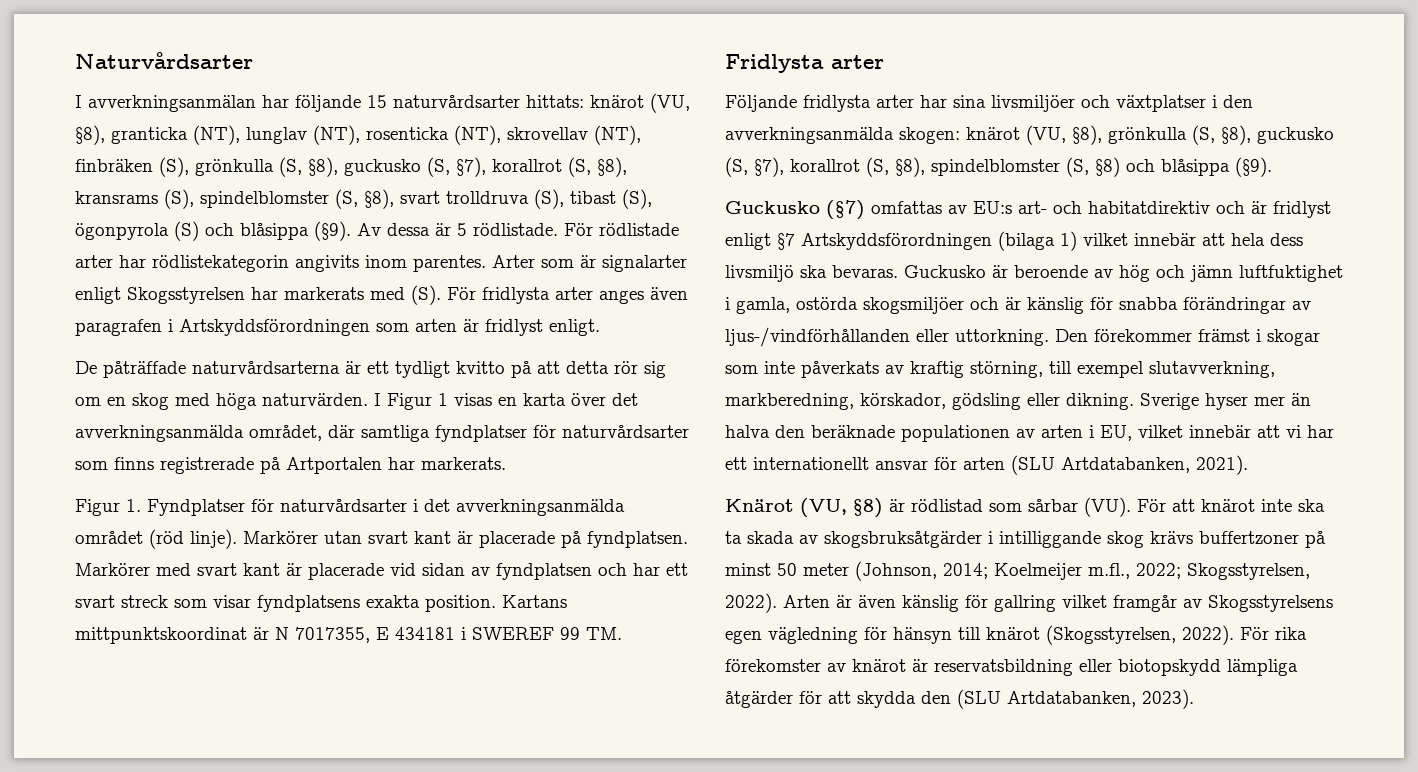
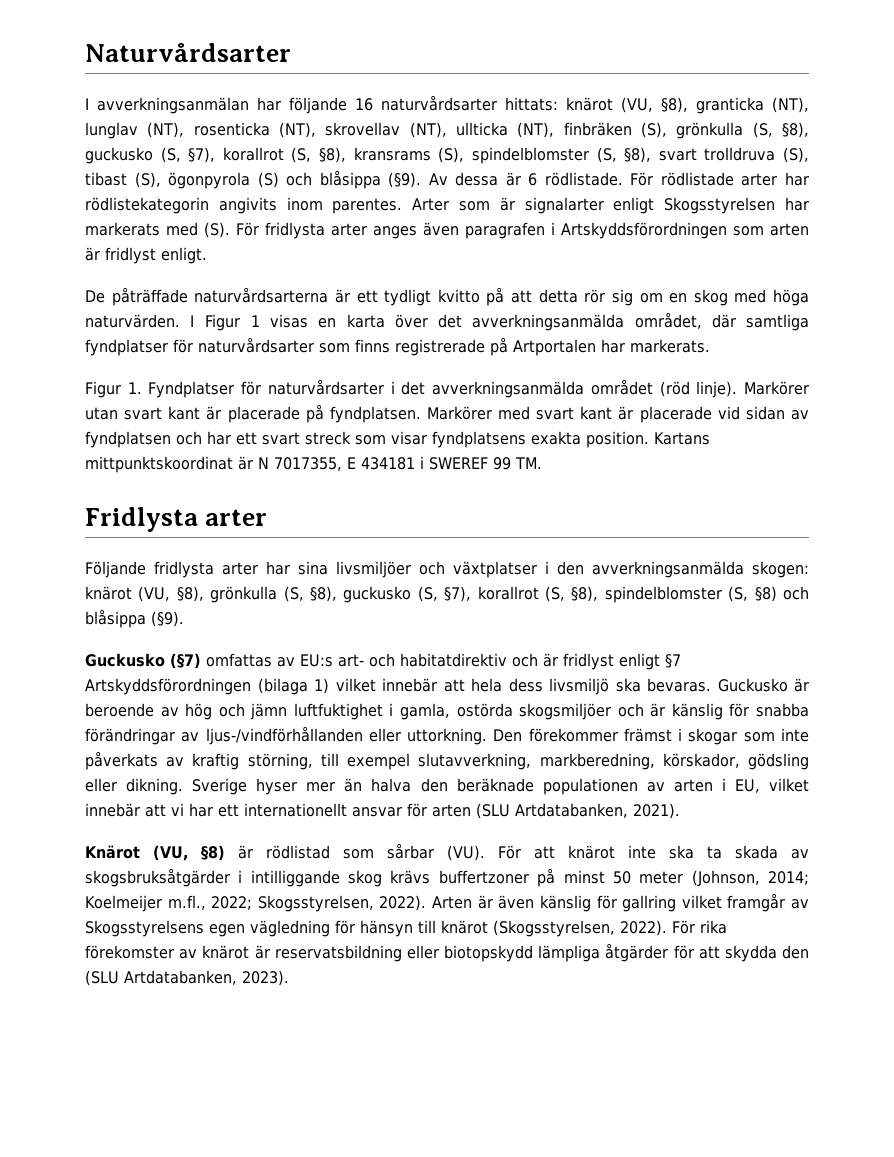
[367,95,387,108] 15 -> [355,98,373,111] 16
(641, 135) none -> [456,122,555,138] ullticka (NT),
[457,223,467,236] 5 -> [528,173,538,186] 6

